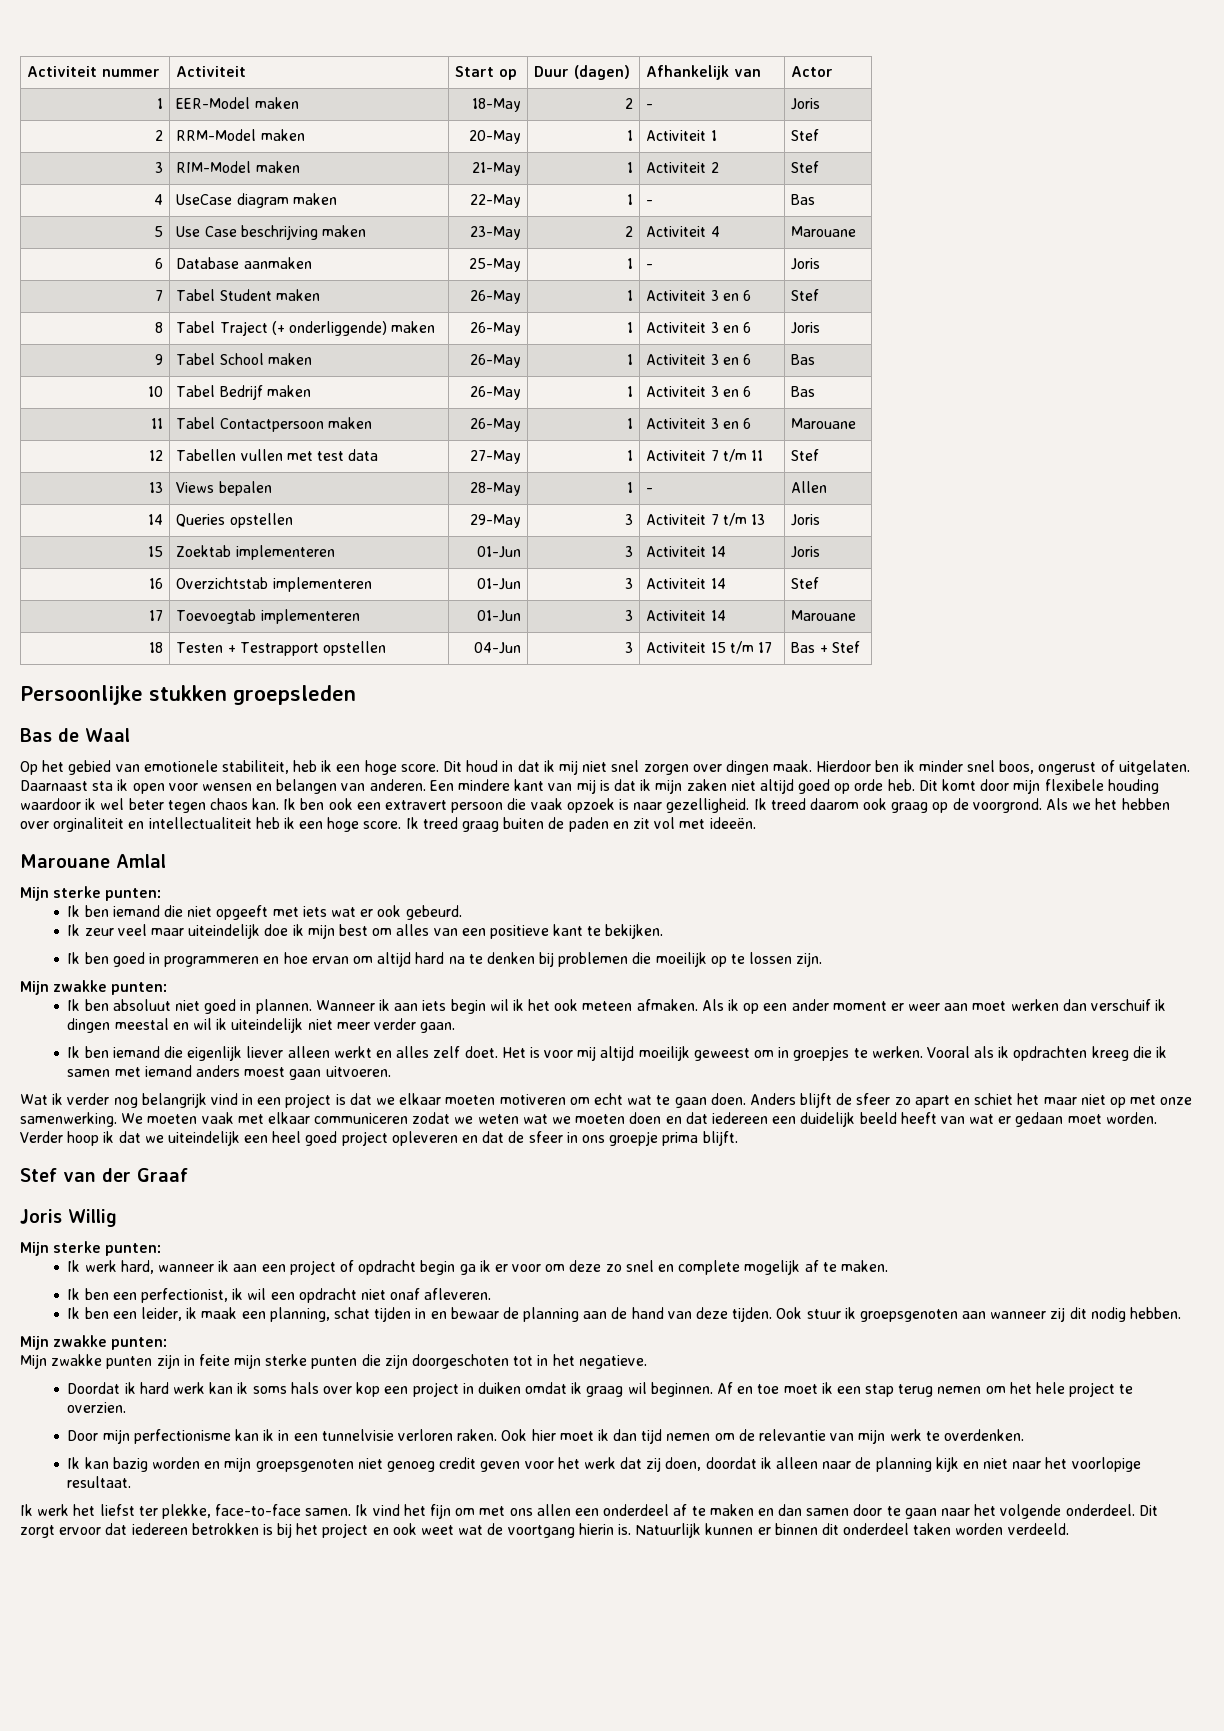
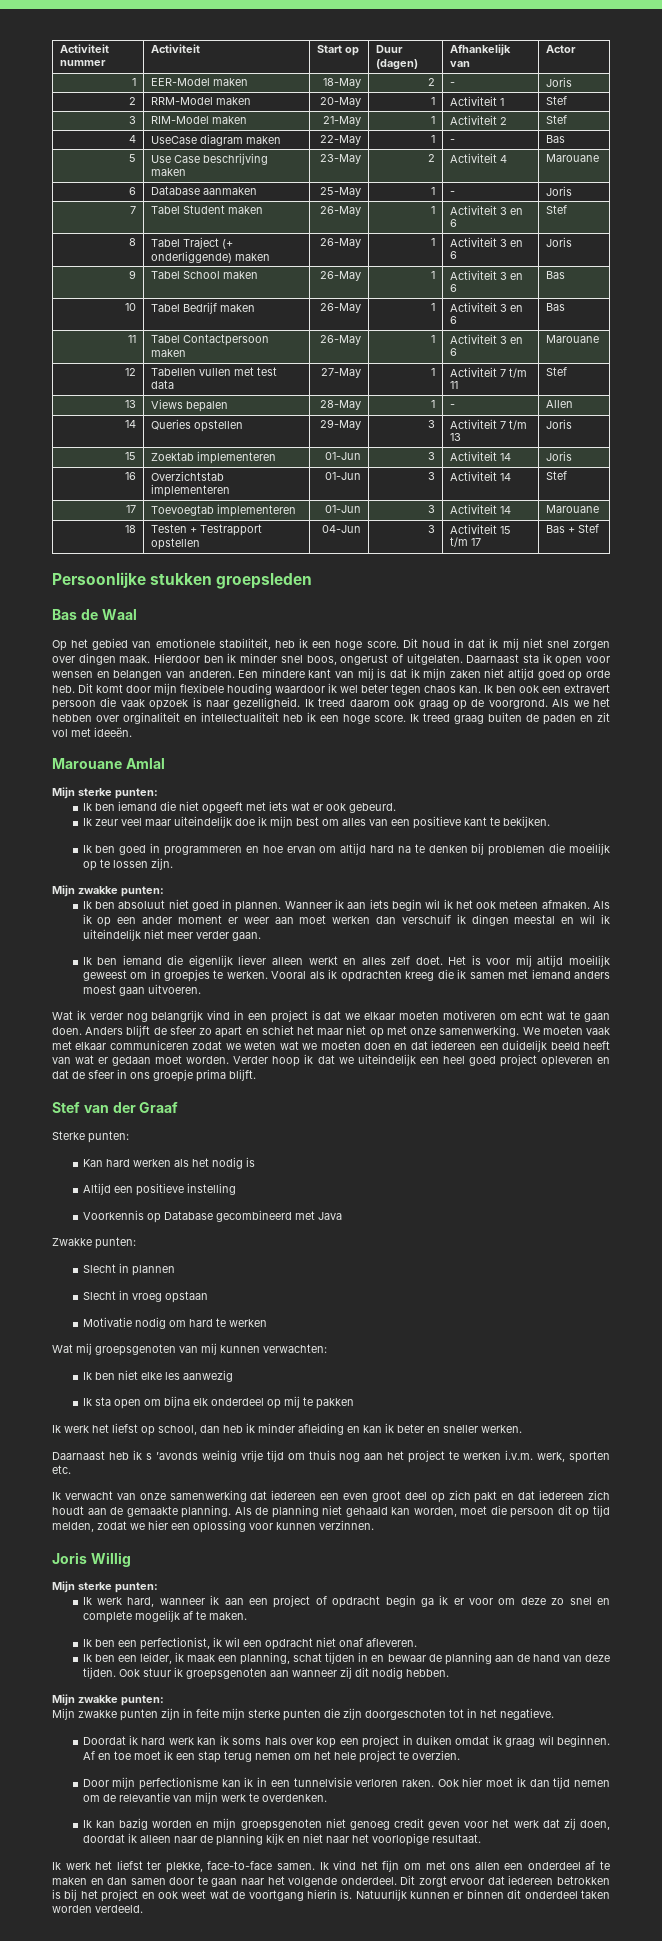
(188, 1175) none -> [52,1131,129,1143] [82,1157,255,1169] [82,1183,236,1196] [82,1210,342,1223] [52,1237,136,1249] [82,1263,175,1276] [82,1290,208,1303] [82,1317,267,1329] [52,1343,327,1356] [82,1370,233,1382] [82,1396,354,1409] [52,1423,522,1436] [52,1450,611,1463] [52,1465,71,1474] [52,1490,610,1503] [52,1505,610,1518] [52,1520,374,1533] // Sterke punten: // Kan hard werken als het nodig is // Altijd een positieve instelling // Voorkennis op Database gecombineerd met Java // Zwakke punten: // Slecht in plannen // Slecht in vroeg opstaan // Motivatie nodig om hard te werken // Wat mij groepsgenoten van mij kunnen verwachten: // Ik ben niet elke les aanwezig // Ik sta open om bijna elk onderdeel op mij te pakken // Ik werk het liefst op school, dan heb ik minder afleiding en kan ik beter en sneller werken. // Daarnaast heb ik s ’avonds weinig vrije tijd om thuis nog aan het project te werken i.v.m. werk, sporten etc. // Ik verwacht van onze samenwerking dat iedereen een even groot deel op zich pakt en dat iedereen zich houdt aan de gemaakte planning. Als de planning niet gehaald kan worden, moet die persoon dit op tijd melden, zodat we hier een oplossing voor kunnen verzinnen.

